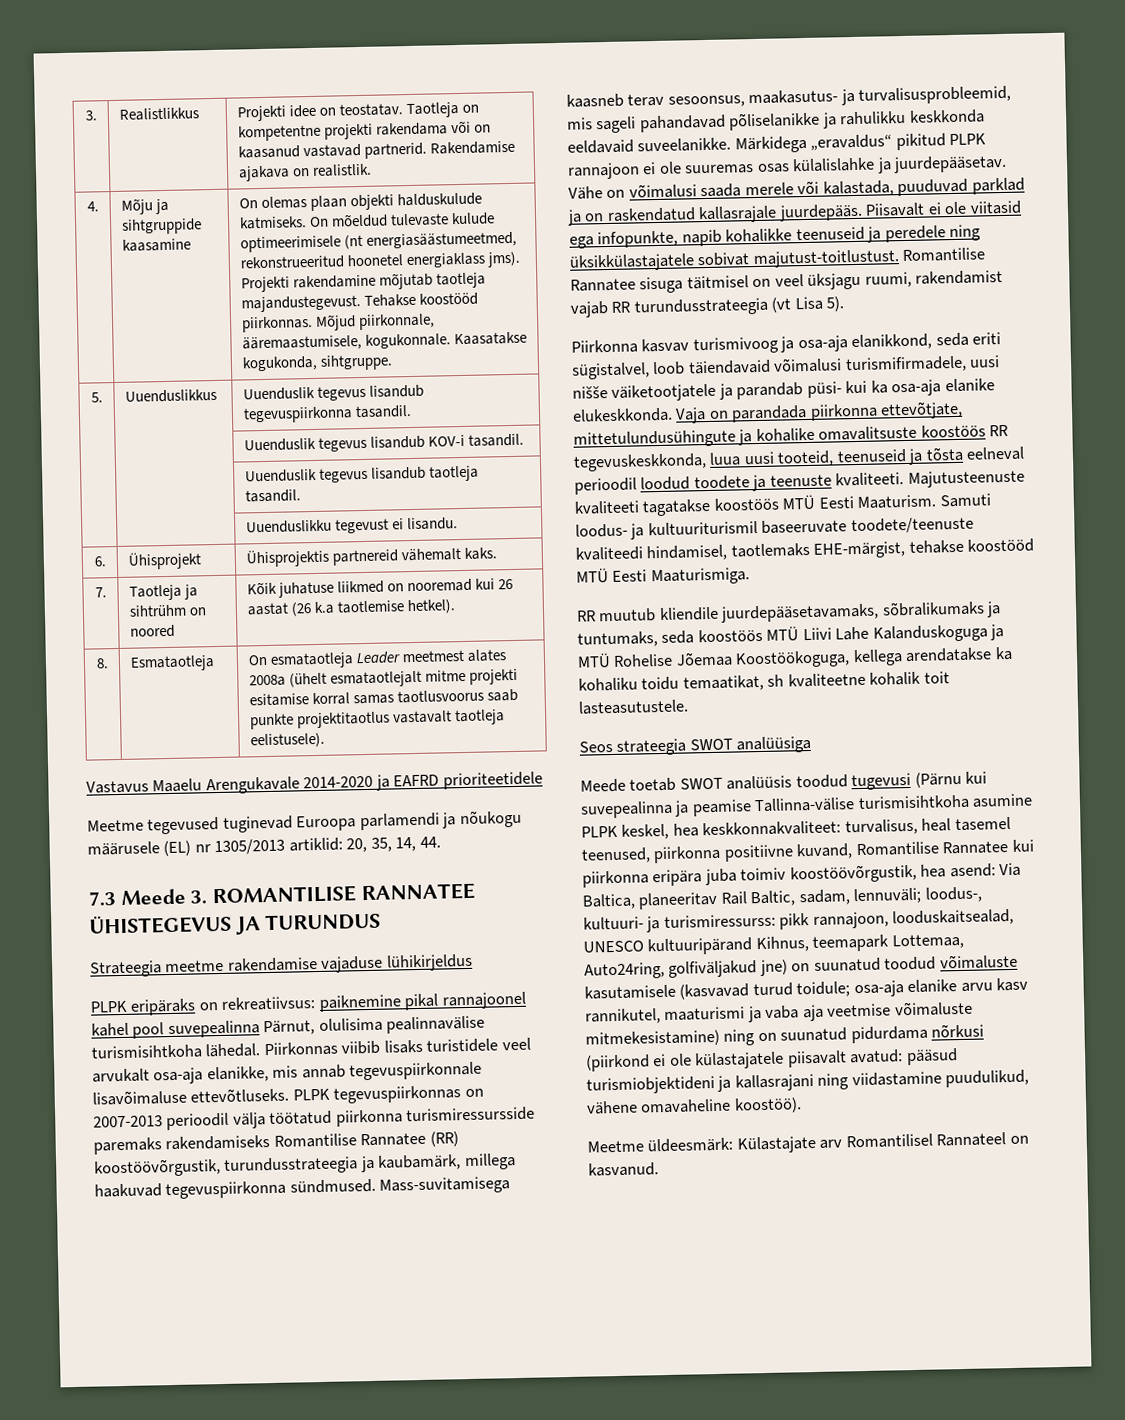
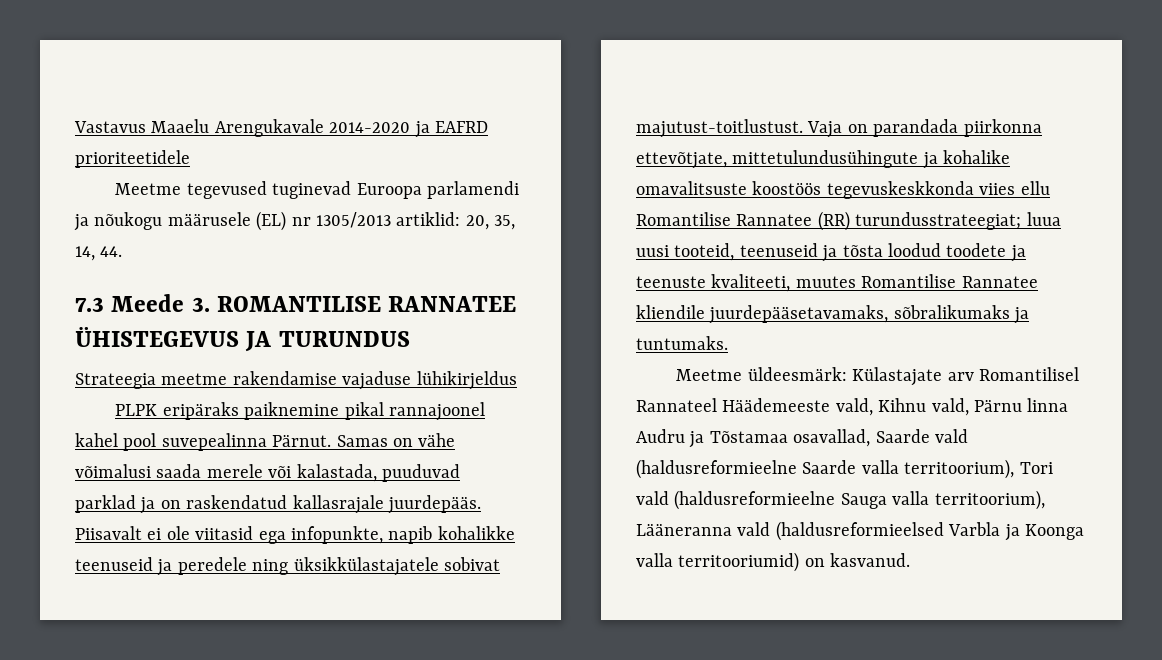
[84,110,97,121] [118,107,199,121] [236,101,479,122] [237,120,491,142] [237,140,515,159] [237,163,372,182] [86,201,99,212] [120,198,169,215] [120,218,202,235] [121,238,191,252] [238,192,482,212] [238,212,495,230] [239,231,517,253] [239,251,521,270] [240,272,486,293] [240,292,478,313] [240,313,435,333] [241,331,527,352] [241,354,393,372] [90,392,103,403] [124,388,217,403] [242,384,424,401] [242,405,412,424] [243,433,524,452] [244,465,479,483] [244,489,301,503] [245,517,458,534] [93,556,106,567] [127,551,202,570] [245,547,497,568] [94,587,107,598] [128,584,198,601] [128,604,207,617] [129,624,175,638] [246,578,513,598] [246,599,456,617] [95,658,109,669] [129,655,215,672] [247,649,506,669] [248,668,518,688] [248,688,518,707] [249,709,505,730] [249,732,325,749] 3. | Realistlikkus | Projekti idee on teostatav. Taotleja on kompetentne projekti rakendama või on kaasanud vastavad partnerid. Rakendamise ajakava on realistlik. // 4. | Mõju ja sihtgruppide kaasamine | On olemas plaan objekti halduskulude katmiseks. On mõeldud tulevaste kulude optimeerimisele (nt energiasäästumeetmed, rekonstrueeritud hoonetel energiaklass jms). Projekti rakendamine mõjutab taotleja majandustegevust. Tehakse koostööd piirkonnas. Mõjud piirkonnale, ääremaastumisele, kogukonnale. Kaasatakse kogukonda, sihtgruppe. // 5. | Uuenduslikkus | Uuenduslik tegevus lisandub tegevuspiirkonna tasandil. // | | Uuenduslik tegevus lisandub KOV-i tasandil. // | | Uuenduslik tegevus lisandub taotleja tasandil. // | | Uuenduslikku tegevust ei lisandu. // 6. | Ühisprojekt | Ühisprojektis partnereid vähemalt kaks. // 7. | Taotleja ja sihtrühm on noored | Kõik juhatuse liikmed on nooremad kui 26 aastat (26 k.a taotlemise hetkel). // 8. | Esmataotleja | On esmataotleja Leader meetmest alates 2008a (ühelt esmataotlejalt mitme projekti esitamise korral samas taotlusvoorus saab punkte projektitaotlus vastavalt taotleja eelistusele). // -> (74, 127) none
[198,996,317,1011] on rekreatiivsus: -> (239, 411) none
[263,1015,486,1036] [91,1037,531,1060] [92,1061,483,1085] [92,1085,484,1106] [93,1106,536,1131] [93,1131,459,1155] [94,1153,516,1178] [94,1176,511,1200] [566,85,1012,108] [567,109,985,134] [567,133,987,154] [567,154,1008,180] [568,186,626,200] Pärnut, olulisima pealinnavälise turismisihtkoha lähedal. Piirkonnas viibib lisaks turistidele veel arvukalt osa-aja elanikke, mis annab tegevuspiirkonnale lisavõimaluse ettevõtluseks. PLPK tegevuspiirkonnas on 2007-2013 perioodil välja töötatud piirkonna turismiressursside paremaks rakendamiseks Romantilise Rannatee (RR) koostöövõrgustik, turundusstrateegia ja kaubamärk, millega haakuvad tegevuspiirkonna sündmused. Mass-suvitamisega kaasneb terav sesoonsus, maakasutus- ja turvalisusprobleemid, mis sageli pahandavad põliselanikke ja rahulikku keskkonda eeldavaid suveelanikke. Märkidega „eravaldus“ pikitud PLPK rannajoon ei ole suuremas osas külalislahke ja juurdepääsetav. Vähe on -> [272,433,456,447] Pärnut. Samas on vähe
[902,247,986,263] [570,269,1004,294] [570,296,845,318] [571,332,1002,355] [571,355,1001,380] [572,378,995,402] [572,407,673,423] Romantilise Rannatee sisuga täitmisel on veel üksjagu ruumi, rakendamist vajab RR turundusstrateegia (vt Lisa 5). // Piirkonna kasvav turismivoog ja osa-aja elanikkond, seda eriti sügistalvel, loob täiendavaid võimalusi turismifirmadele, uusi nišše väiketootjatele ja parandab püsi- kui ka osa-aja elanike elukeskkonda. -> (803, 128) none
[989,424,1009,437] [573,453,707,472] RR tegevuskeskkonda, -> [826,181,1050,199] [636,211,1022,231] tegevuskeskkonda viies ellu Romantilise Rannatee (RR) turundusstrateegiat;
[966,446,1026,461] [574,477,637,495] eelneval perioodil -> (883, 251) none
[835,469,1025,488] [574,493,991,517] [575,516,974,540] [575,538,1035,562] [576,567,750,586] [576,600,1002,623] [577,624,1005,648] [577,646,1013,669] [578,671,950,692] [578,699,689,715] [579,735,812,756] [580,771,988,793] [580,793,1034,819] [581,816,1011,840] [581,839,1034,864] [582,862,1022,888] [582,886,982,910] [583,908,1015,933] [583,933,964,956] [584,953,1018,980] [584,977,1029,1000] [585,1000,973,1025] [585,1023,985,1048] [586,1048,958,1072] [586,1069,1030,1095] [586,1097,802,1115] kvaliteeti. Majutusteenuste kvaliteeti tagatakse koostöös MTÜ Eesti Maaturism. Samuti loodus- ja kultuuriturismil baseeruvate toodete/teenuste kvaliteedi hindamisel, taotlemaks EHE-märgist, tehakse koostööd MTÜ Eesti Maaturismiga. // RR muutub kliendile juurdepääsetavamaks, sõbralikumaks ja tuntumaks, seda koostöös MTÜ Liivi Lahe Kalanduskoguga ja MTÜ Rohelise Jõemaa Koostöökoguga, kellega arendatakse ka kohaliku toidu temaatikat, sh kvaliteetne kohalik toit lasteasutustele. // Seos strateegia SWOT analüüsiga // Meede toetab SWOT analüüsis toodud tugevusi (Pärnu kui suvepealinna ja peamise Tallinna-välise turismisihtkoha asumine PLPK keskel, hea keskkonnakvaliteet: turvalisus, heal tasemel teenused, piirkonna positiivne kuvand, Romantilise Rannatee kui piirkonna eripära juba toimiv koostöövõrgustik, hea asend: Via Baltica, planeeritav Rail Baltic, sadam, lennuväli; loodus-, kultuuri- ja turismiressurss: pikk rannajoon, looduskaitsealad, UNESCO kultuuripärand Kihnus, teemapark Lottemaa, Auto24ring, golfiväljakud jne) on suunatud toodud võimaluste kasutamisele (kasvavad turud toidule; osa-aja elanike arvu kasv rannikutel, maaturismi ja vaba aja veetmise võimaluste mitmekesistamine) ning on suunatud pidurdama nõrkusi (piirkond ei ole külastajatele piisavalt avatud: pääsud turismiobjektideni ja kallasrajani ning viidastamine puudulikud, vähene omavaheline koostöö). -> [711,274,1038,292] [636,305,1030,324] [636,336,728,350] kvaliteeti, muutes Romantilise Rannatee kliendile juurdepääsetavamaks, sõbralikumaks ja tuntumaks.
(1007, 1139) none -> [722,398,1069,416] [636,429,968,448] [636,459,1053,479] [636,490,1045,510] [636,521,1084,541] [636,552,800,572] Häädemeeste vald, Kihnu vald, Pärnu linna Audru ja Tõstamaa osavallad, Saarde vald (haldusreformieelne Saarde valla territoorium), Tori vald (haldusreformieelne Sauga valla territoorium), Lääneranna vald (haldusreformieelsed Varbla ja Koonga valla territooriumid)

